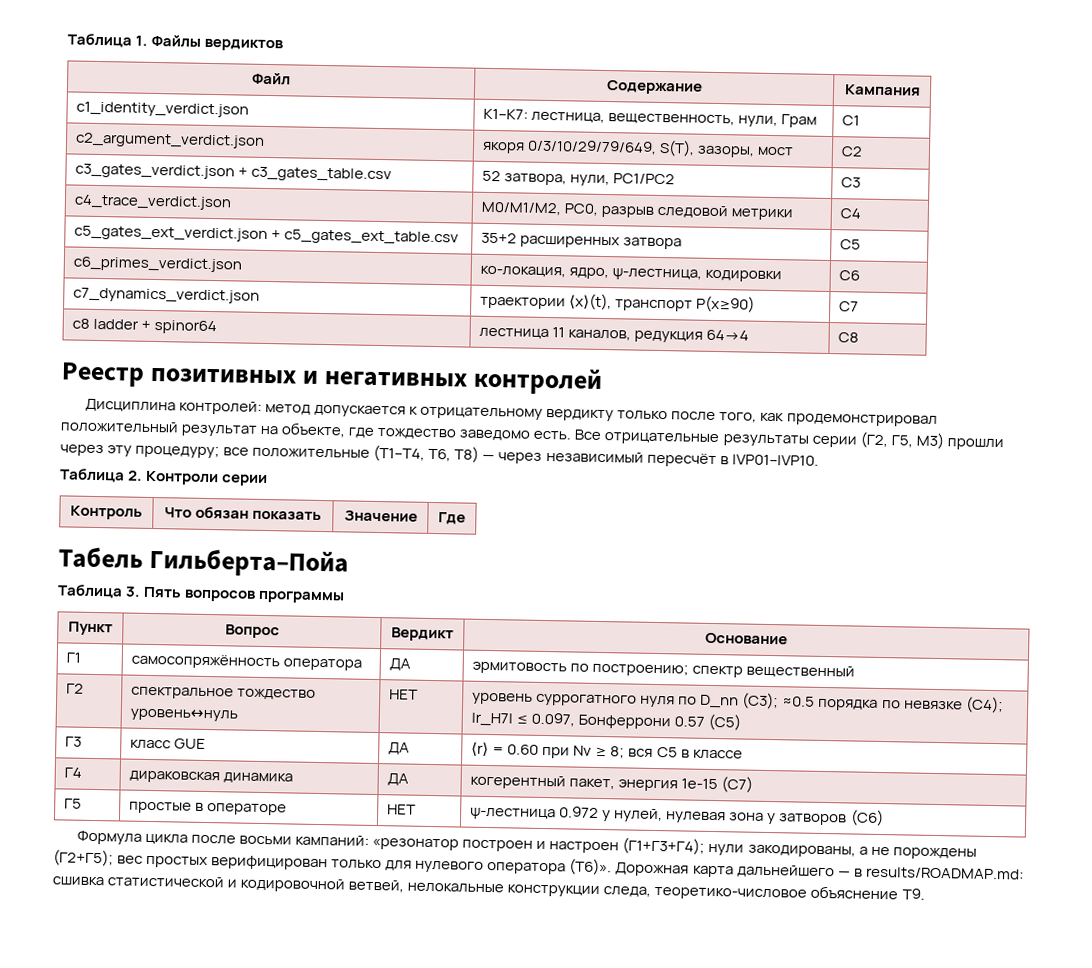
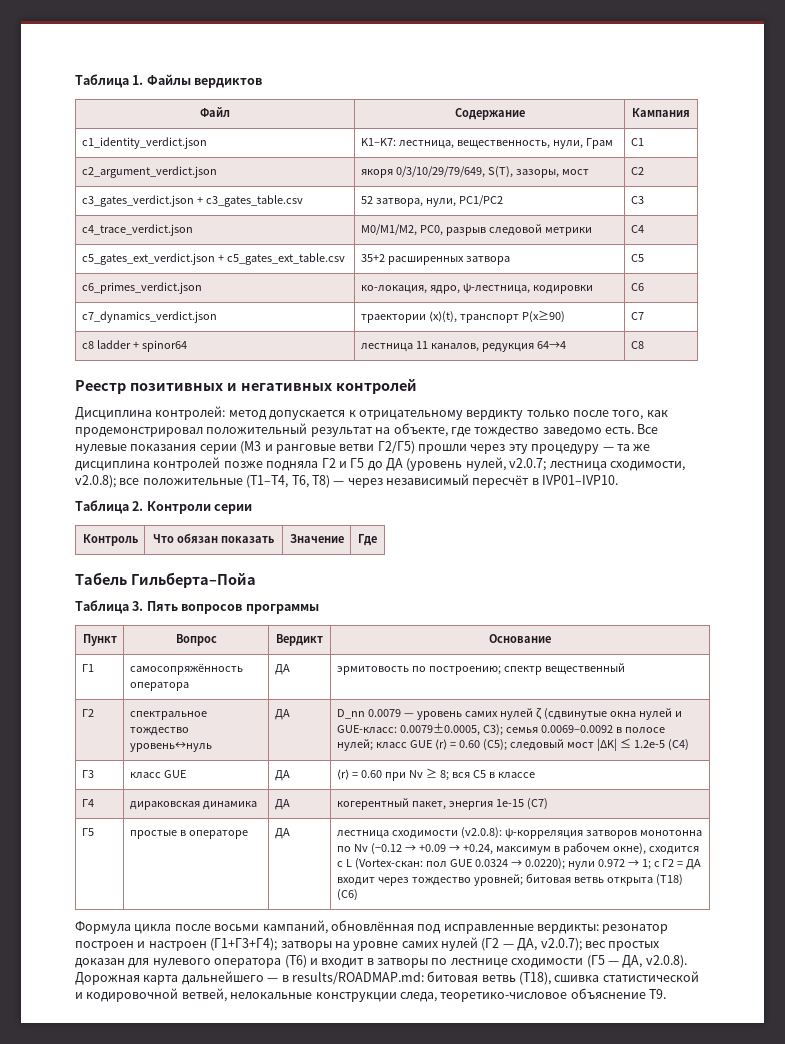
[604,431,1004,451] [60,444,221,459] отрицательные результаты серии (Г2, Г5, M3) прошли через эту процедуру; -> [75,441,651,454] [75,457,685,471] [75,475,116,488] нулевые показания серии (M3 и ранговые ветви Г2/Г5) прошли через эту процедуру — та же дисциплина контролей позже подняла Г2 и Г5 до ДА (уровень нулей, v2.0.7; лестница сходимости, v2.0.8);
[389,689,419,700] [472,692,1004,714] [471,712,742,731] НЕТ | уровень суррогатного нуля по D_nn (C3); ≈0.5 порядка по невязке (C4); |r_H7| ≤ 0.097, Бонферрони 0.57 (C5) -> [274,709,290,720] [336,708,682,720] [336,723,665,736] [336,738,689,751] ДА | D_nn 0.0079 — уровень самих нулей ζ (сдвинутые окна нулей и GUE-класс: 0.0079±0.0005, C3); семья 0.0069–0.0092 в полосе нулей; класс GUE ⟨r⟩ = 0.60 (C5); следовый мост |ΔK| ≤ 1.2e-5 (C4)
[387,804,417,815] [470,806,848,826] НЕТ | ψ-лестница 0.972 у нулей, нулевая зона у затворов -> [274,828,290,839] [336,827,702,839] [336,842,699,855] [336,858,702,870] [336,873,683,886] ДА | лестница сходимости (v2.0.8): ψ-корреляция затворов монотонна по Nv (−0.12 → +0.09 → +0.24, максимум в рабочем окне), сходится с L (Vortex-скан: пол GUE 0.0324 → 0.0220); нули 0.972 → 1; с Г2 = ДА входит через тождество уровней; битовая ветвь открыта (T18)
[295,834,977,860] [53,849,613,876] кампаний: «резонатор построен и настроен (Г1+Г3+Г4); нули закодированы, а не порождены (Г2+Г5); вес простых верифицирован только для нулевого оператора (T6)». -> [262,920,669,934] [75,937,661,951] [75,955,687,968] кампаний, обновлённая под исправленные вердикты: резонатор построен и настроен (Г1+Г3+Г4); затворы на уровне самих нулей (Г2 — ДА, v2.0.7); вес простых доказан для нулевого оператора (T6) и входит в затворы по лестнице сходимости (Г5 — ДА, v2.0.8).
(1024, 873) none -> [427,971,551,985] битовая ветвь (T18),

